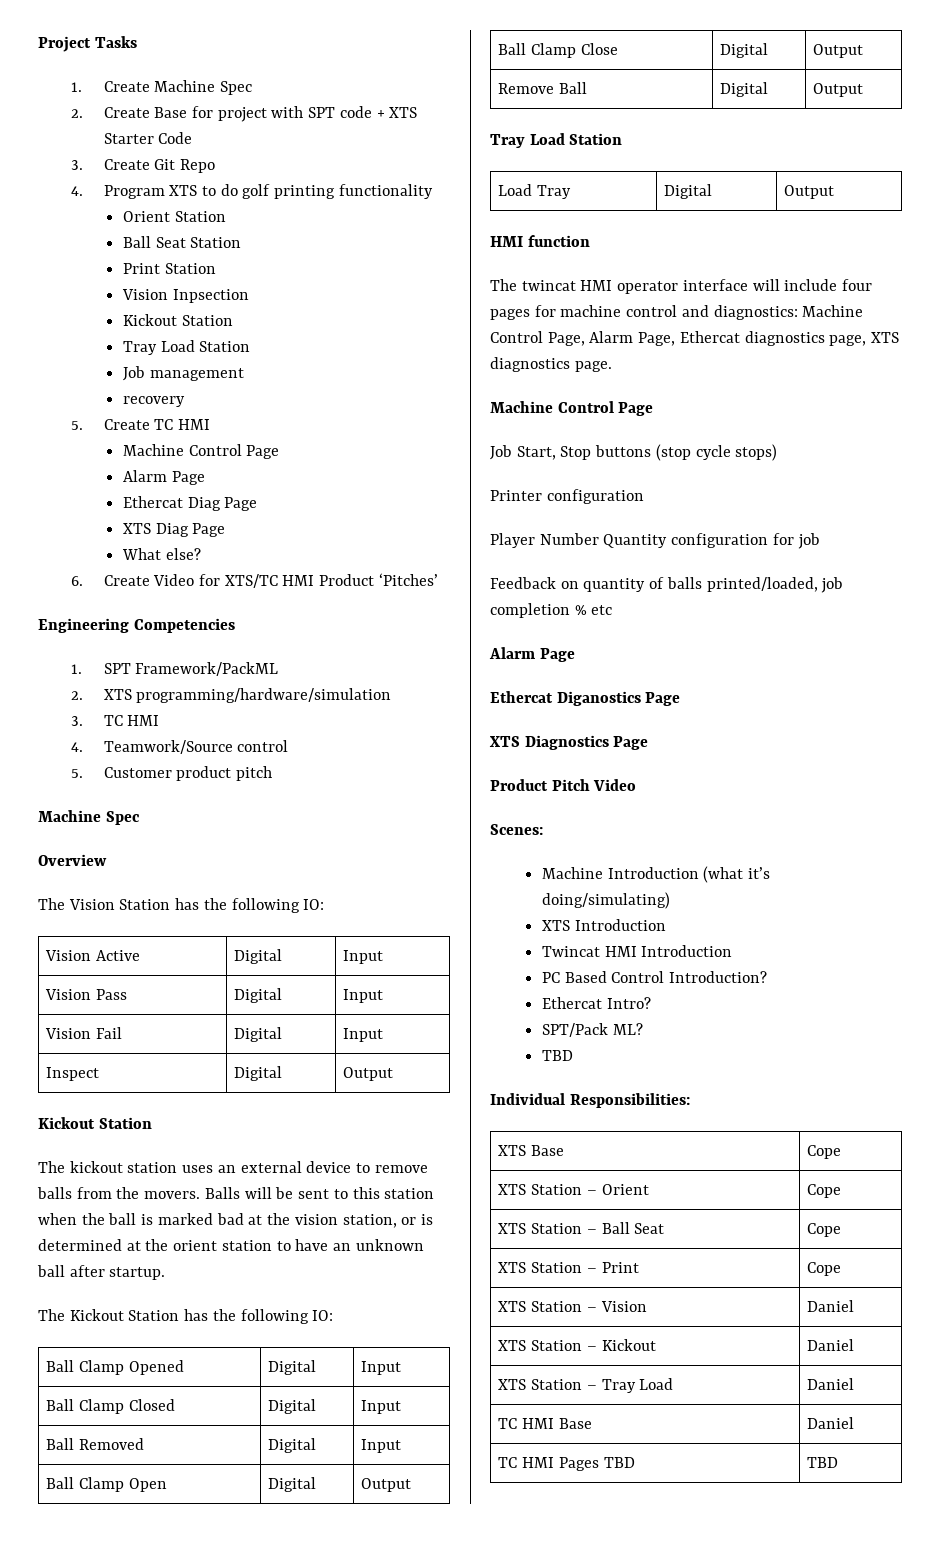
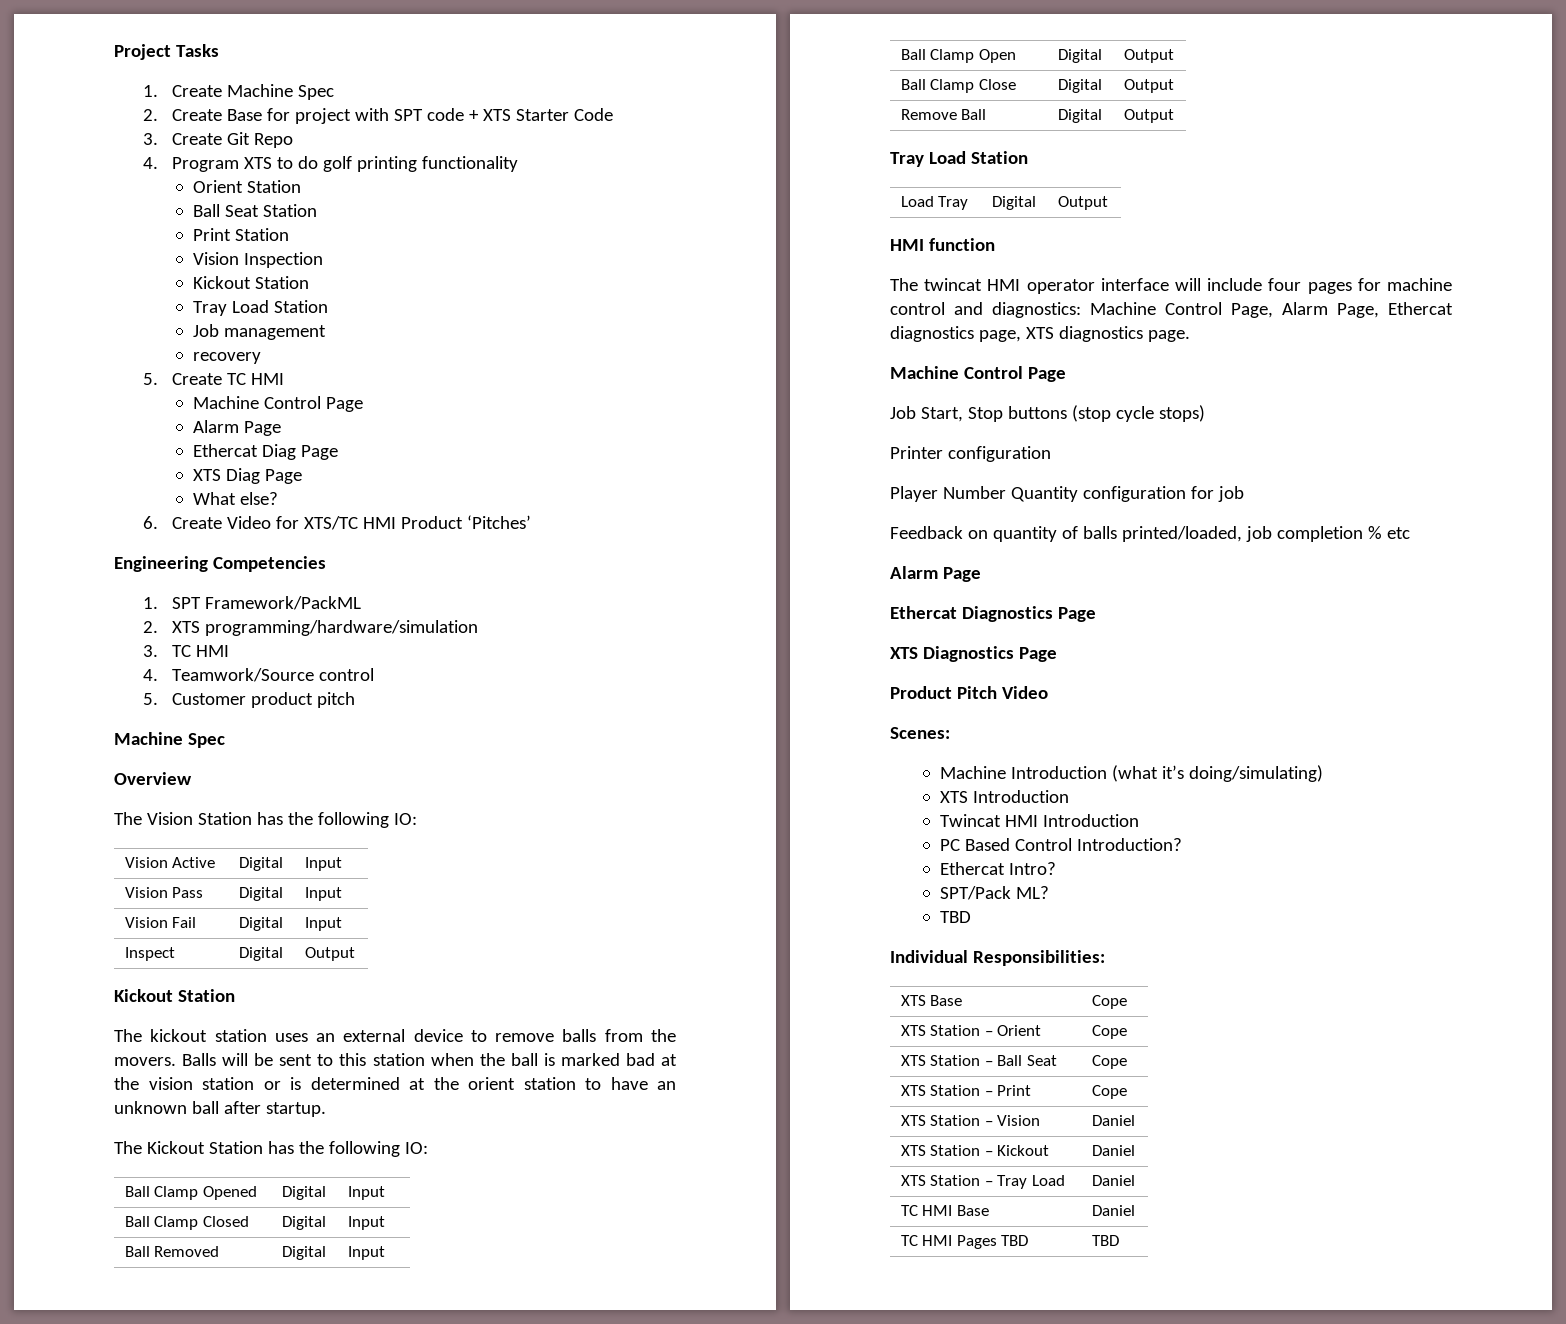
[172,289,249,303] Inpsection -> [243,252,323,268] Inspection
[342,1214,397,1228] station, -> [202,1077,254,1090] station
[556,691,641,706] Diganostics -> [961,606,1053,622] Diagnostics

